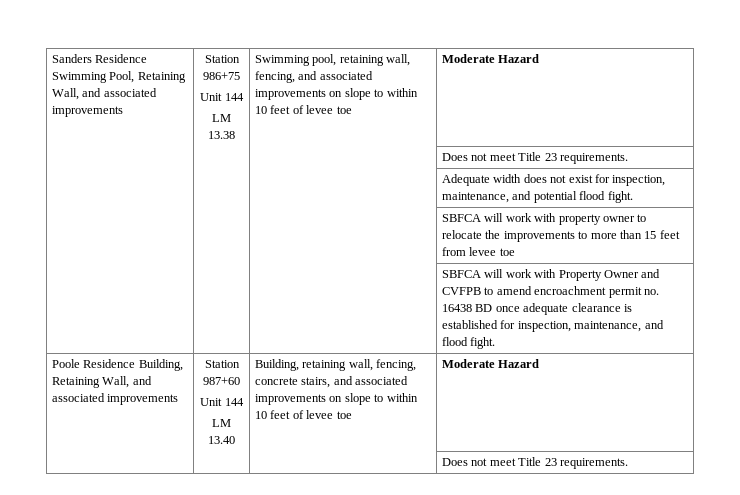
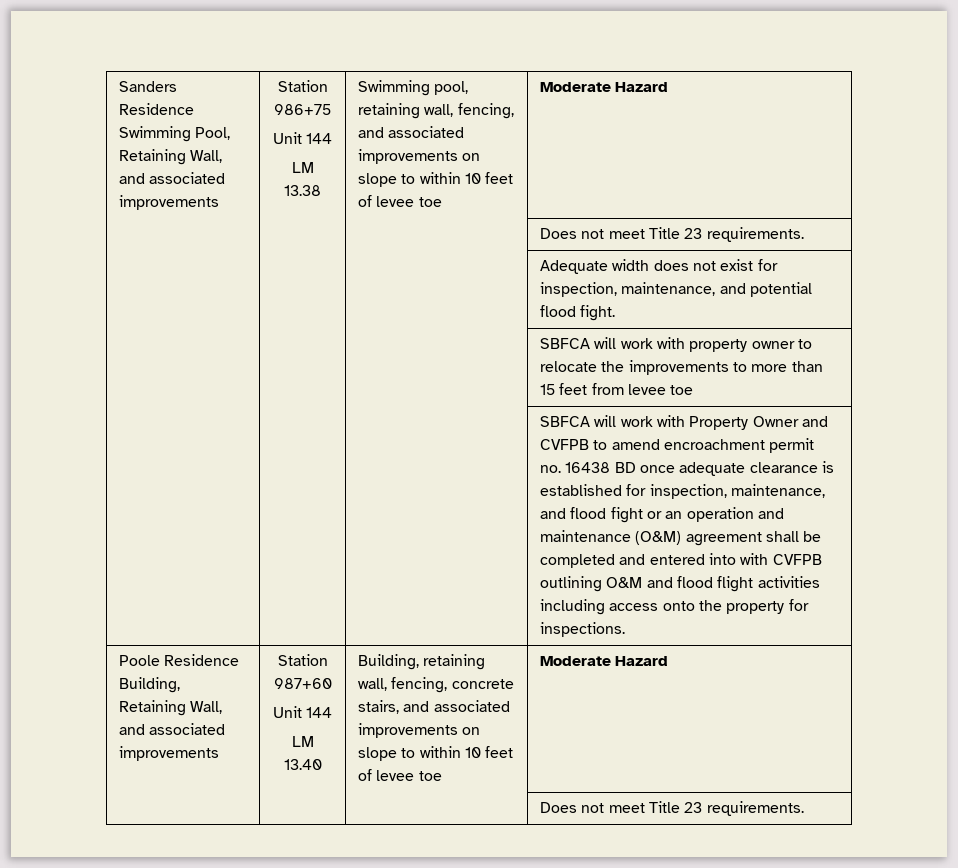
[470,337,496,349] fight. -> [610,507,784,523] [540,530,822,546] [540,553,822,568] [540,576,820,592] [540,599,809,615] [540,622,626,637] fight or an operation and maintenance (O&M) agreement shall be completed and entered into with CVFPB outlining O&M and flood flight activities including access onto the property for inspections.

